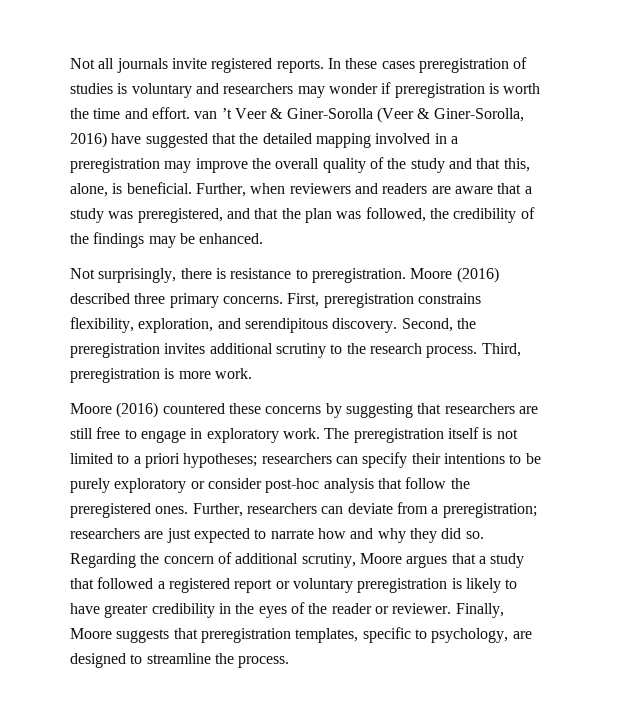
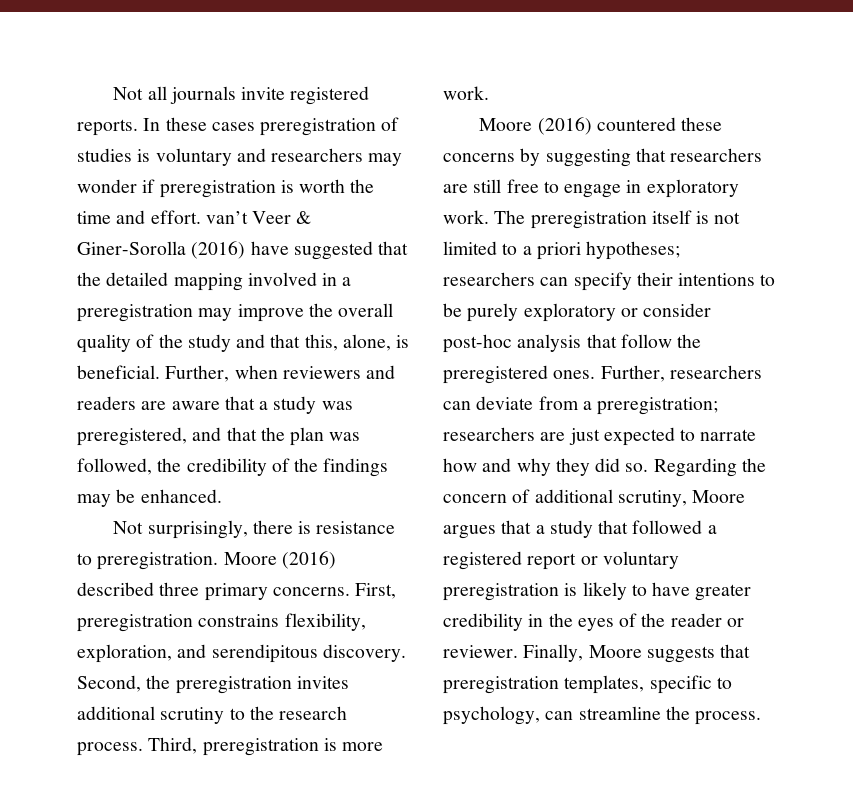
[194,108,232,119] van ’t -> [205,211,248,224] van’t
[376,107,524,123] [70,132,107,148] (Veer & Giner-Sorolla, 2016) -> [191,241,246,259] (2016)
[512,631,532,639] [70,653,143,668] are designed to -> [545,711,574,720] can

